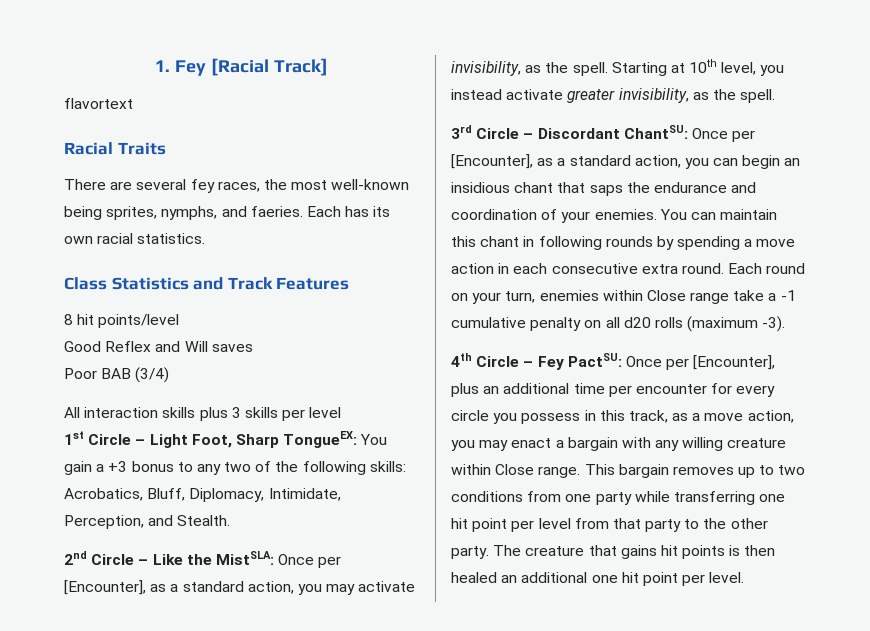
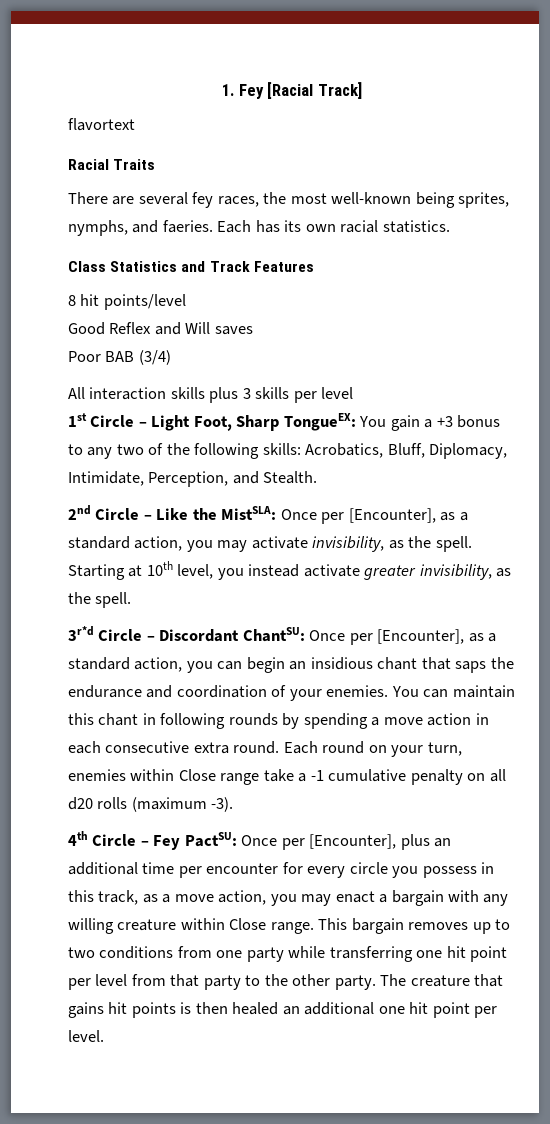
[451,125,472,139] 3rd -> [68,626,94,641] 3r*d

